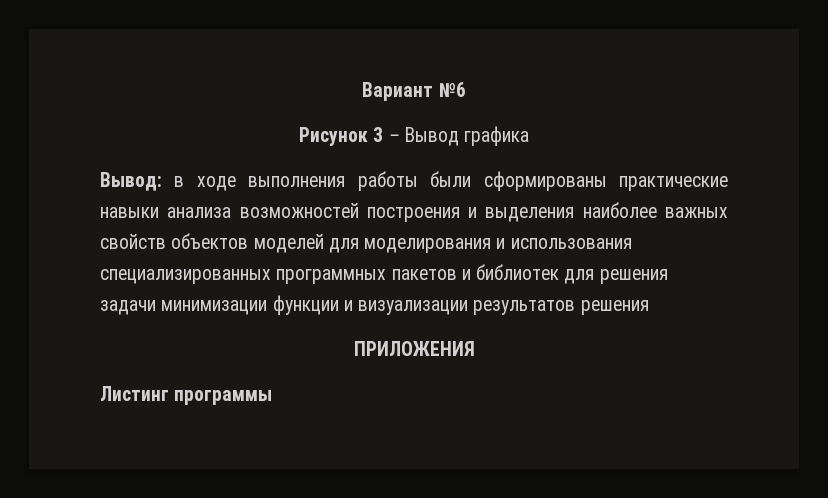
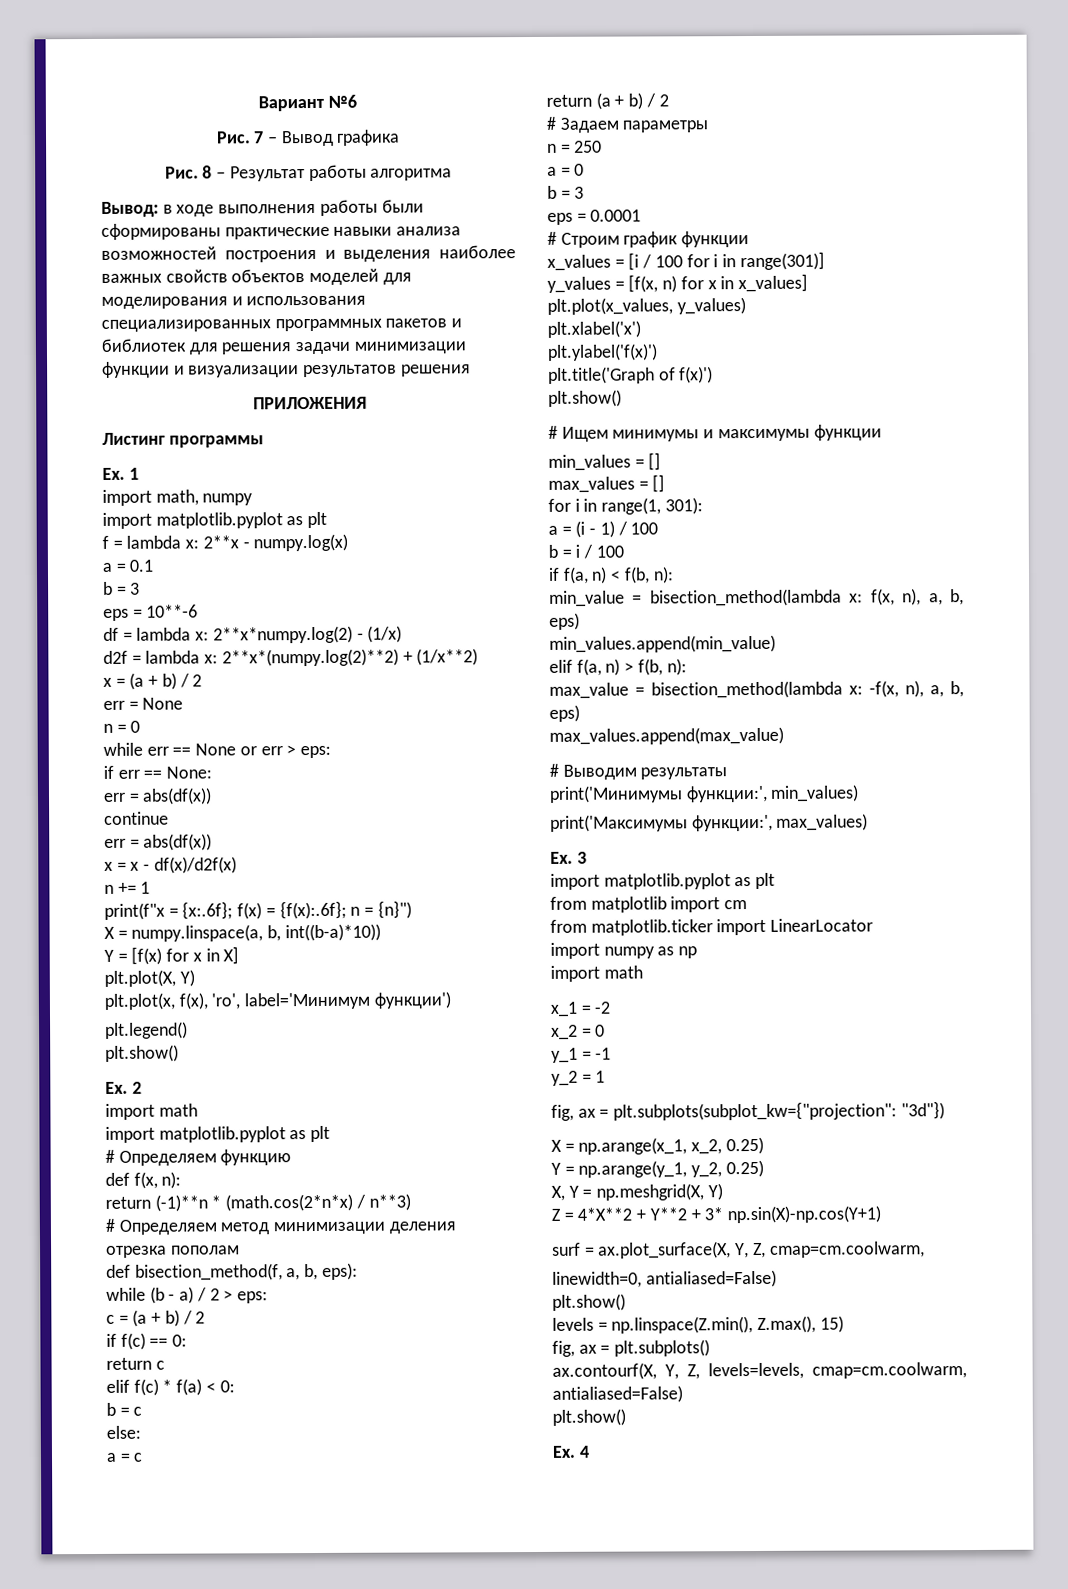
[298,127,384,146] Рисунок 3 -> [215,131,265,144] Рис. 7
(530, 136) none -> [164,164,453,182] // Рис. 8 – Результат работы алгоритма
(273, 397) none -> [102,467,139,480] [102,489,254,506] [102,511,328,529] [102,533,349,552] [102,559,154,572] [103,581,141,595] [103,604,199,621] [103,625,403,644] [103,648,479,667] [103,672,203,690] [103,697,184,710] [103,720,141,733] [103,742,332,759] [103,765,213,779] [103,787,213,805] [104,811,169,825] [104,833,213,851] [104,856,237,874] [104,881,151,894] [104,900,412,920] [104,923,381,942] [104,946,240,965] [104,969,195,987] [104,991,451,1010] [105,1021,188,1039] [105,1044,179,1062] [105,1081,142,1094] [105,1103,198,1120] [105,1125,331,1143] [105,1149,292,1166] [105,1171,182,1189] [105,1193,411,1212] [105,1218,456,1235] [106,1245,240,1258] [106,1262,358,1281] [106,1286,269,1304] [106,1309,206,1327] [106,1332,188,1350] [106,1357,165,1370] [106,1378,235,1396] [106,1402,143,1416] [106,1425,141,1439] [106,1452,144,1462] [546,92,669,110] [546,116,709,133] [547,140,603,153] [547,163,585,176] [547,185,585,199] [547,209,642,225] [547,231,750,248] [547,251,825,271] [547,273,809,293] [547,297,746,315] [547,320,641,338] [547,343,658,361] [548,366,714,384] [548,389,622,407] [548,424,882,442] [548,452,662,471] [548,474,666,493] [548,497,703,515] [548,520,659,538] [548,544,624,559] [548,566,674,584] [549,588,965,607] [549,612,580,630] [549,634,776,653] [549,658,687,676] [549,680,964,699] [549,704,580,722] [549,726,784,745] [549,763,728,780] [549,784,860,803] [550,813,869,832] [550,851,587,864] [550,872,776,890] [550,896,748,913] [550,918,874,936] [550,942,698,959] [550,965,643,982] [550,1001,611,1017] [551,1024,606,1040] [551,1047,612,1063] [551,1070,606,1086] [551,1101,945,1121] [551,1136,764,1155] [551,1159,764,1178] [551,1183,723,1201] [551,1205,882,1224] [552,1241,925,1259] [552,1269,777,1288] [552,1293,626,1311] [552,1315,844,1334] [552,1339,711,1357] [552,1362,967,1380] [552,1385,683,1403] [552,1408,626,1426] [552,1445,590,1458] // Ex. 1 // import math, numpy // import matplotlib.pyplot as plt // f = lambda x: 2**x - numpy.log(x) // a = 0.1 // b = 3 // eps = 10**-6 // df = lambda x: 2**x*numpy.log(2) - (1/x) // d2f = lambda x: 2**x*(numpy.log(2)**2) + (1/x**2) // x = (a + b) / 2 // err = None // n = 0 // while err == None or err > eps: // if err == None: // err = abs(df(x)) // continue // err = abs(df(x)) // x = x - df(x)/d2f(x) // n += 1 // print(f"x = {x:.6f}; f(x) = {f(x):.6f}; n = {n}") // X = numpy.linspace(a, b, int((b-a)*10)) // Y = [f(x) for x in X] // plt.plot(X, Y) // plt.plot(x, f(x), 'ro', label='Минимум функции') // plt.legend() // plt.show() // Ex. 2 // import math // import matplotlib.pyplot as plt // # Определяем функцию // def f(x, n): // return (-1)**n * (math.cos(2*n*x) / n**3) // # Определяем метод минимизации деления отрезка пополам // def bisection_method(f, a, b, eps): // while (b - a) / 2 > eps: // c = (a + b) / 2 // if f(c) == 0: // return c // elif f(c) * f(a) < 0: // b = c // else: // a = c // return (a + b) / 2 // # Задаем параметры // n = 250 // a = 0 // b = 3 // eps = 0.0001 // # Строим график функции // x_values = [i / 100 for i in range(301)] // y_values = [f(x, n) for x in x_values] // plt.plot(x_values, y_values) // plt.xlabel('x') // plt.ylabel('f(x)') // plt.title('Graph of f(x)') // plt.show() // # Ищем минимумы и максимумы функции // min_values = [] // max_values = [] // for i in range(1, 301): // a = (i - 1) / 100 // b = i / 100 // if f(a, n) < f(b, n): // min_value = bisection_method(lambda x: f(x, n), a, b, eps) // min_values.append(min_value) // elif f(a, n) > f(b, n): // max_value = bisection_method(lambda x: -f(x, n), a, b, eps) // max_values.append(max_value) // # Выводим результаты // print('Минимумы функции:', min_values) // print('Максимумы функции:', max_values) // Ex. 3 // import matplotlib.pyplot as plt // from matplotlib import cm // from matplotlib.ticker import LinearLocator // import numpy as np // import math // x_1 = -2 // x_2 = 0 // y_1 = -1 // y_2 = 1 // fig, ax = plt.subplots(subplot_kw={"projection": "3d"}) // X = np.arange(x_1, x_2, 0.25) // Y = np.arange(y_1, y_2, 0.25) // X, Y = np.meshgrid(X, Y) // Z = 4*X**2 + Y**2 + 3* np.sin(X)-np.cos(Y+1) // surf = ax.plot_surface(X, Y, Z, cmap=cm.coolwarm, // linewidth=0, antialiased=False) // plt.show() // levels = np.linspace(Z.min(), Z.max(), 15) // fig, ax = plt.subplots() // ax.contourf(X, Y, Z, levels=levels, cmap=cm.coolwarm, antialiased=False) // plt.show() // Ex. 4

